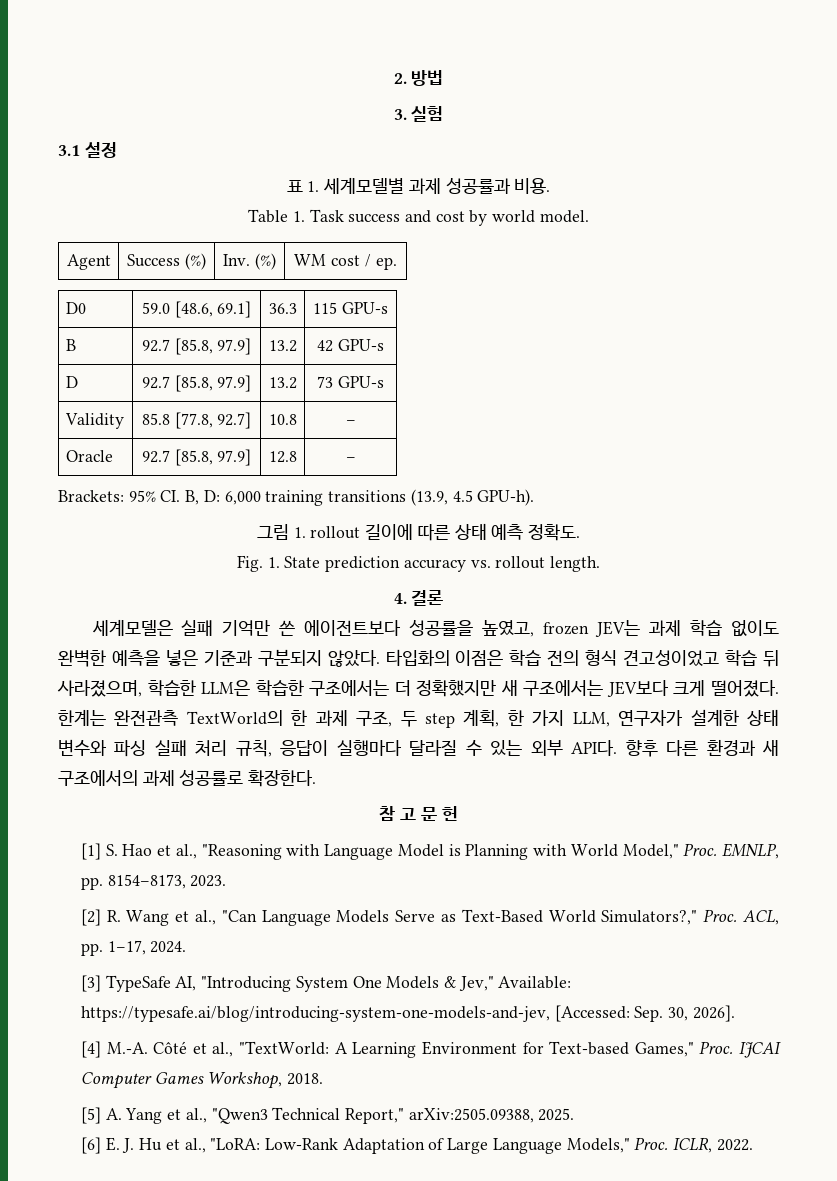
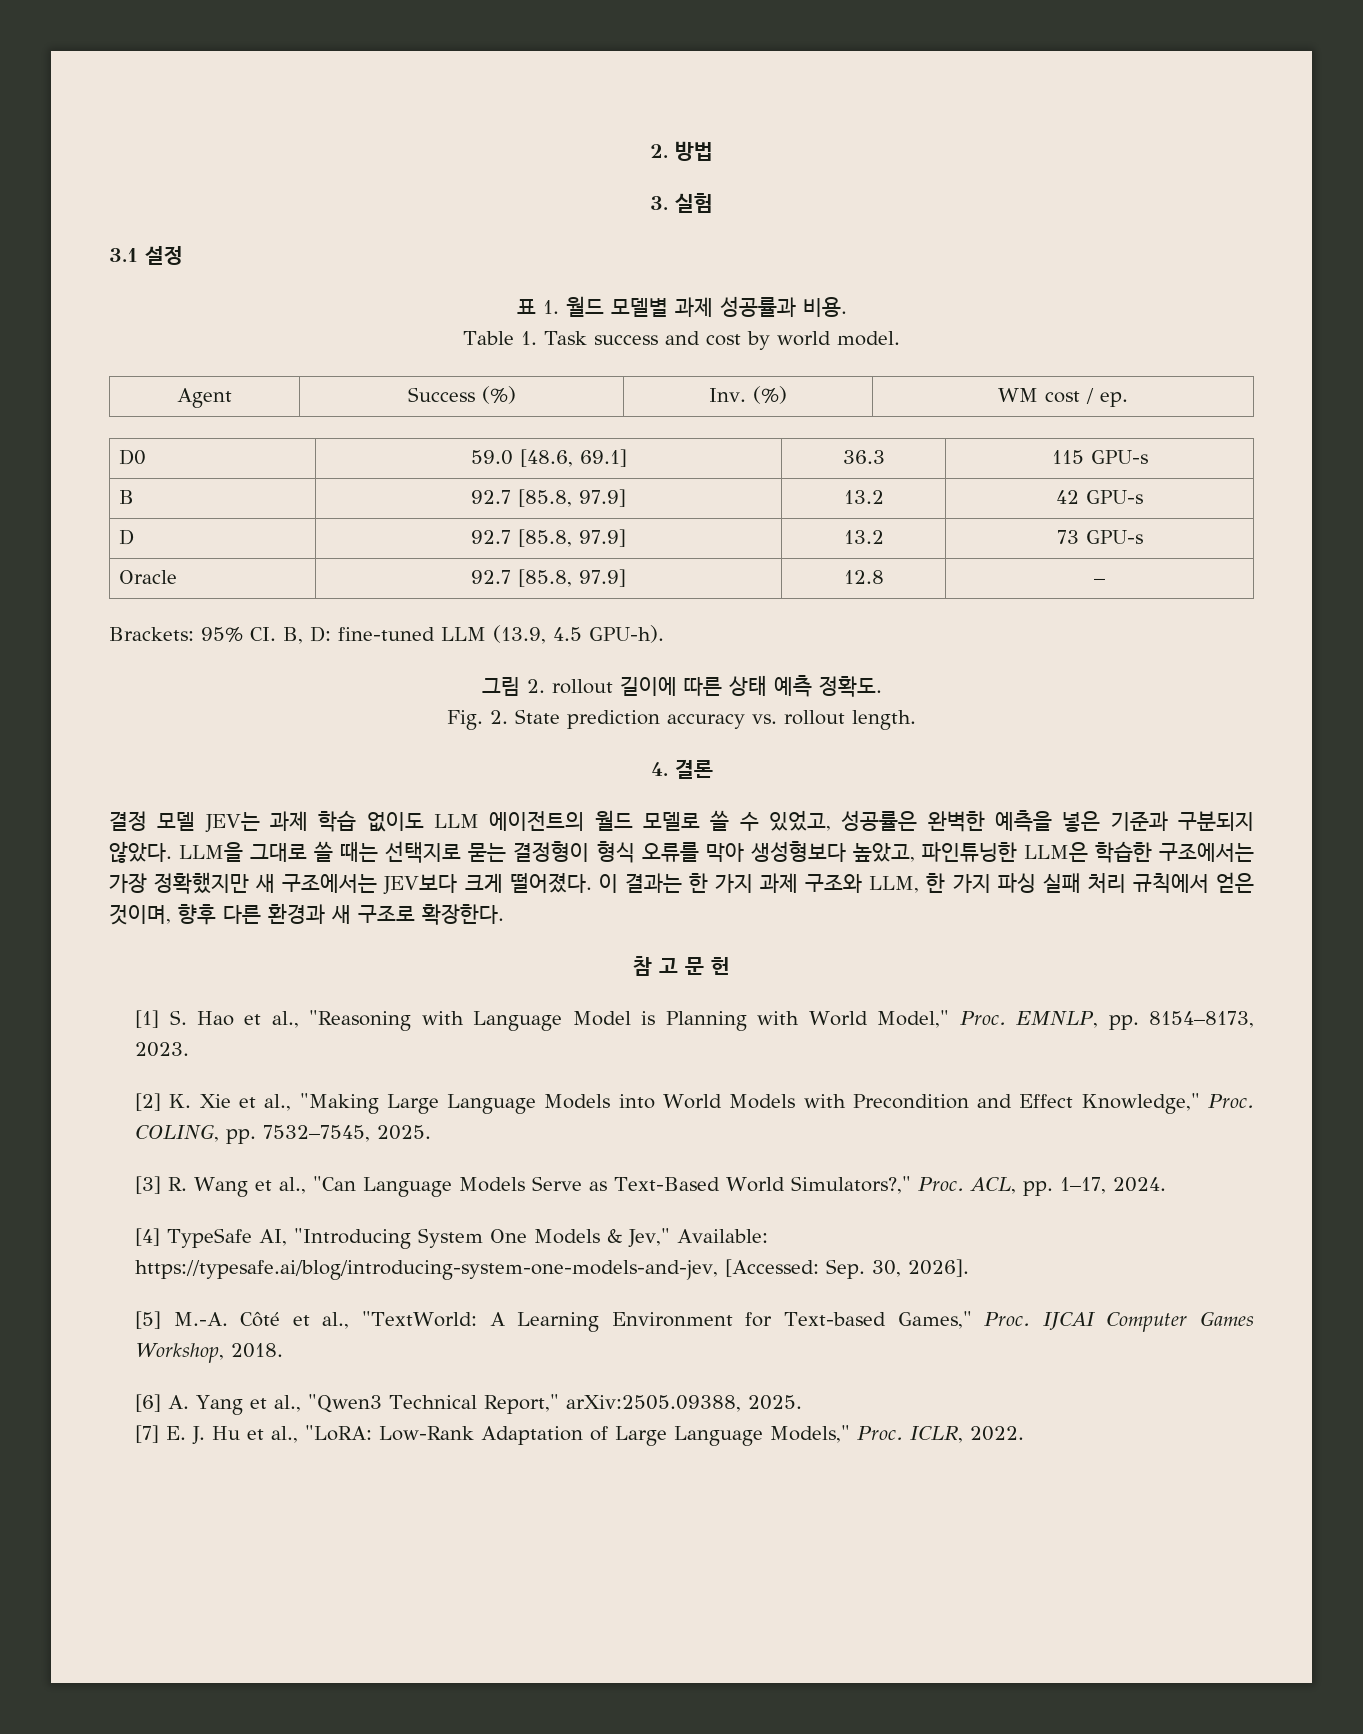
[323,177,405,194] 세계모델별 -> [565,296,668,317] 월드 모델별
[64,413,124,429] [141,412,252,429] [268,414,297,425] [345,420,356,425] // Validity | 85.8 [77.8, 92.7] | 10.8 | – -> (1143, 537) none
[224,490,407,506] 6,000 training transitions -> [338,627,486,641] fine-tuned LLM
[293,527,306,538] 1. -> [526,679,545,693] 2.
[267,557,280,568] 1. -> [490,710,508,724] 2.
[91,619,779,637] 세계모델은 실패 기억만 쓴 에이전트보다 성공률을 높였고, frozen JEV는 과제 학습 없이도 -> [109,810,918,833] 결정 모델 JEV는 과제 학습 없이도 LLM 에이전트의 월드 모델로 쓸 수 있었고, 성공률은
[385,649,779,667] [57,680,196,697] 타입화의 이점은 학습 전의 형식 견고성이었고 학습 뒤 사라졌으며, 학습한 -> [179,841,1017,863] LLM을 그대로 쓸 때는 선택지로 묻는 결정형이 형식 오류를 막아 생성형보다 높았고, 파인튜닝한
[394,680,411,696] 더 -> [109,873,147,893] 가장
[58,709,780,728] [58,739,618,757] 한계는 완전관측 TextWorld의 한 과제 구조, 두 step 계획, 한 가지 LLM, 연구자가 설계한 상태 변수와 파싱 실패 처리 규칙, 응답이 실행마다 달라질 수 있는 외부 API다. -> [598,872,1255,893] [109,904,171,925] 이 결과는 한 가지 과제 구조와 LLM, 한 가지 파싱 실패 처리 규칙에서 얻은 것이며,
[58,770,244,786] 구조에서의 과제 성공률로 -> [358,905,415,923] 구조로
(101, 917) none -> [169,1093,1254,1114] [135,1124,432,1144] [135,1176,162,1194] K. Xie et al., "Making Large Language Models into World Models with Precondition and Effect Knowledge," Proc. COLING, pp. 7532–7545, 2025. // [3]
[80,975,101,992] [3] -> [135,1228,161,1246] [4]
[80,1041,101,1058] [4] -> [135,1311,162,1329] [5]
[80,1107,101,1124] [5] -> [135,1394,162,1412] [6]
[80,1137,101,1154] [6] -> [135,1425,160,1443] [7]

